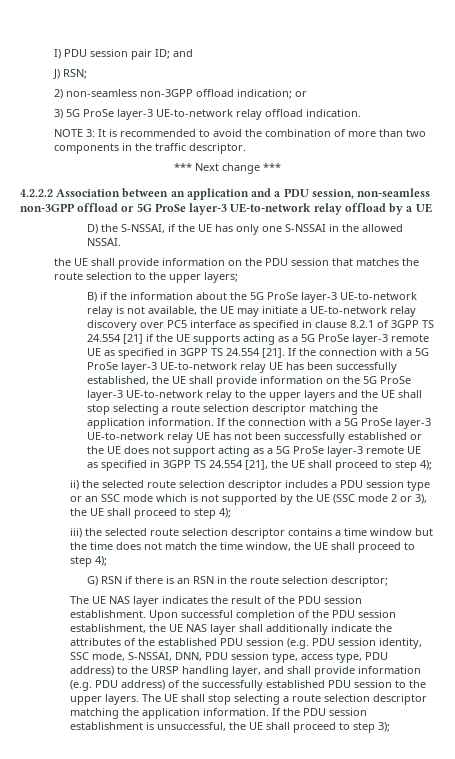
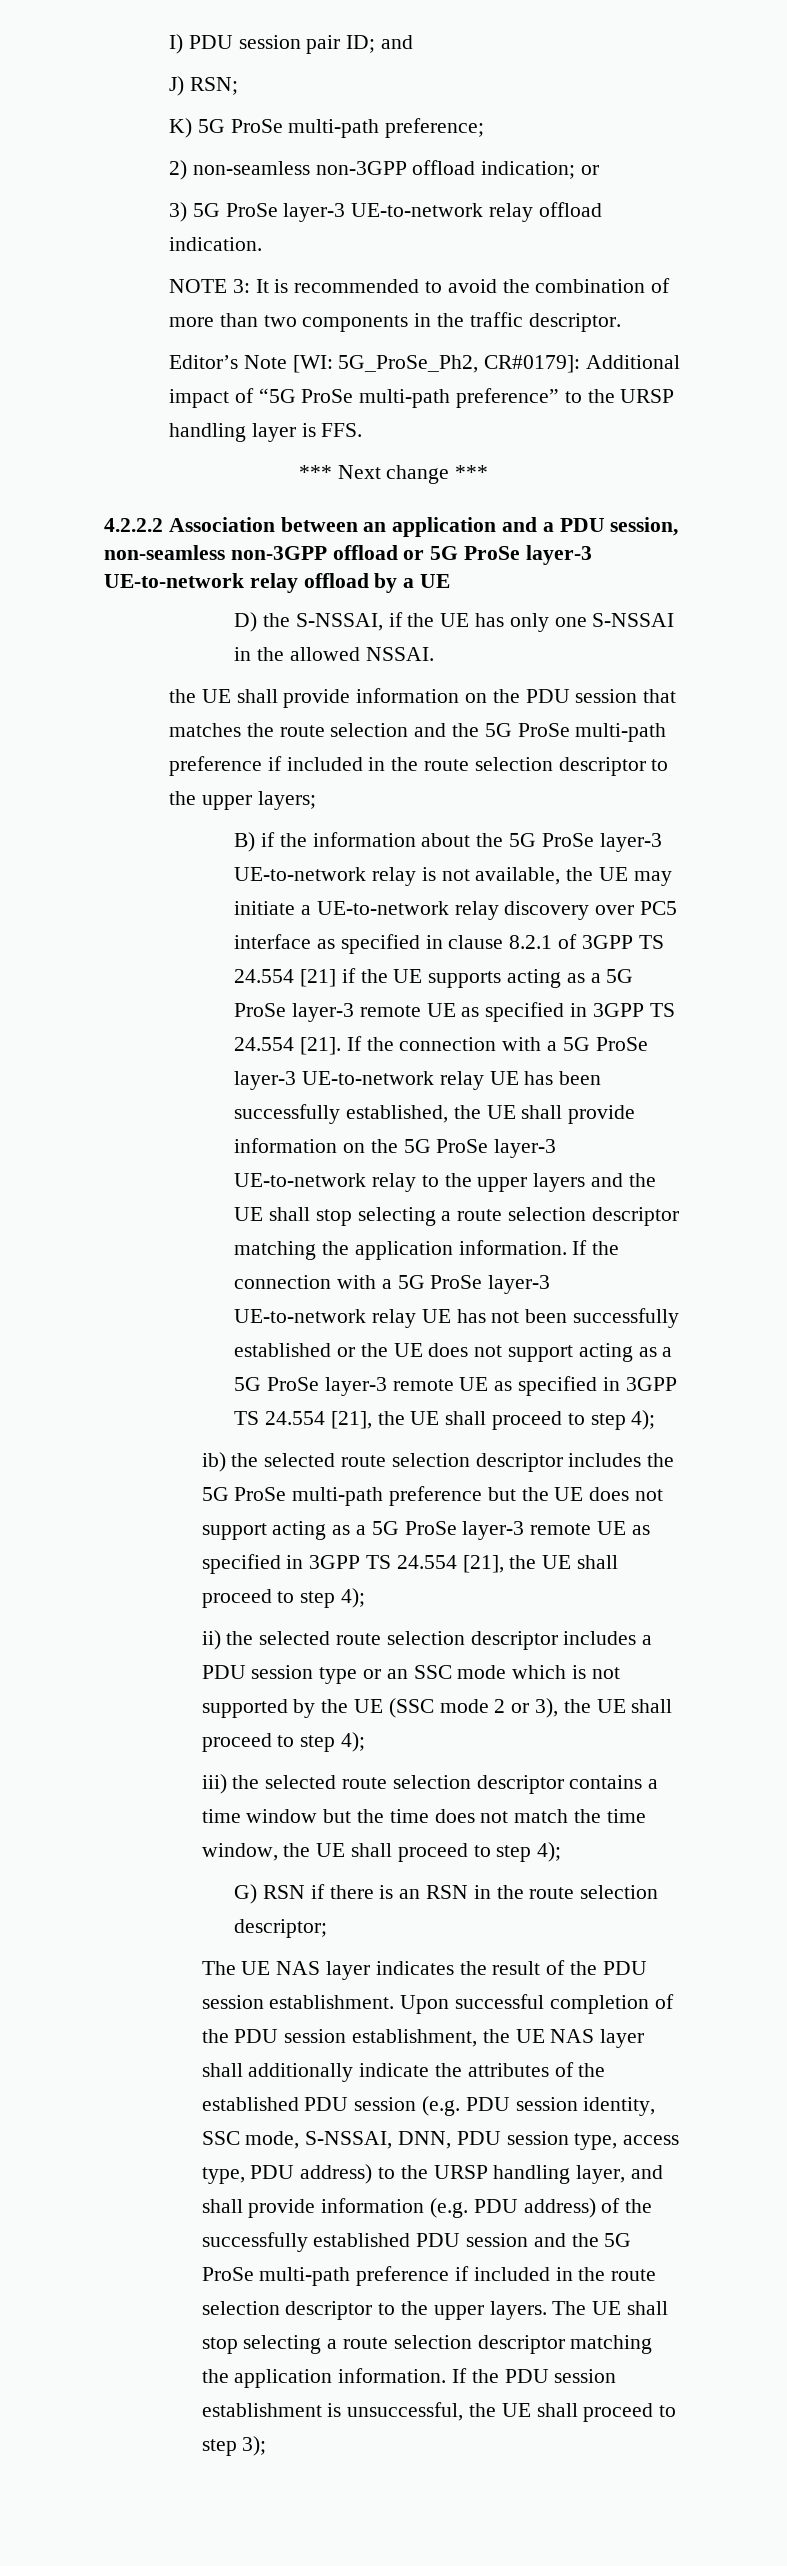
(87, 74) none -> [169,118,485,138] // K) 5G ProSe multi-path preference;
(246, 148) none -> [169,355,681,373] [169,388,675,408] [169,423,363,442] // Editor’s Note [WI: 5G_ProSe_Ph2, CR#0179]: Additional impact of “5G ProSe multi-path preference” to the URSP handling layer is FFS.
(132, 276) none -> [414,723,667,742] [169,756,646,776] and the 5G ProSe multi-path preference if included in the route selection descriptor
(433, 465) none -> [201,1452,675,1472] [201,1486,664,1506] [201,1521,650,1540] [201,1554,619,1574] [201,1588,365,1608] // ib) the selected route selection descriptor includes the 5G ProSe multi-path preference but the UE does not support acting as a 5G ProSe layer-3 remote UE as specified in 3GPP TS 24.554 [21], the UE shall proceed to step 4);
(393, 684) none -> [533,2233,632,2247] [201,2266,657,2286] [201,2301,373,2320] and the 5G ProSe multi-path preference if included in the route selection descriptor

